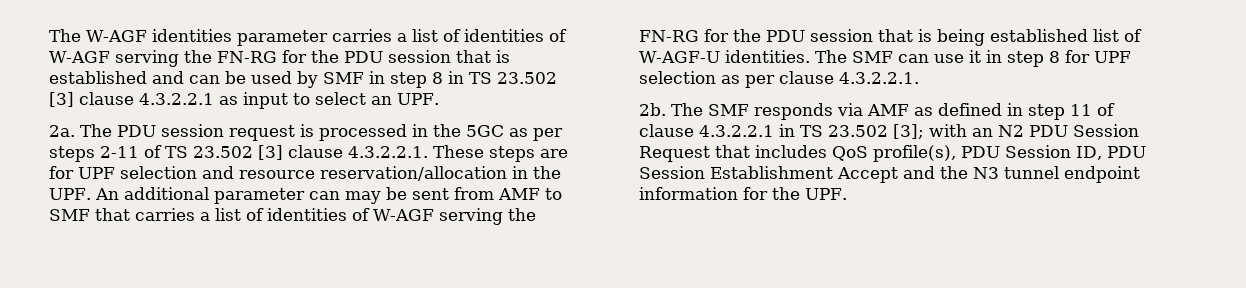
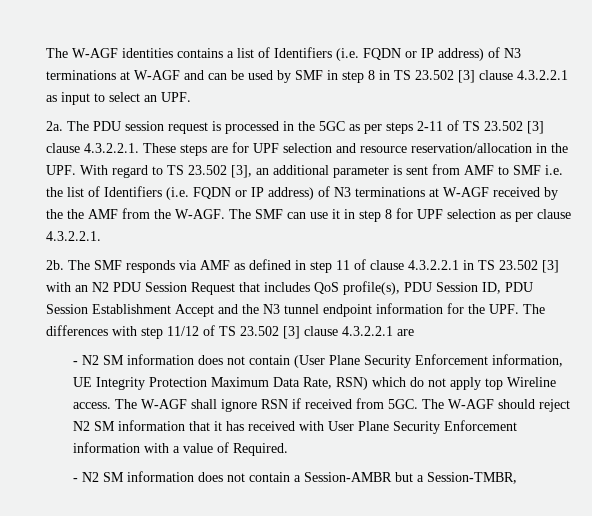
[236,29,567,46] [48,50,510,67] [48,71,147,84] parameter carries a list of identities of W-AGF serving the FN-RG for the PDU session that is established -> [176,47,521,61] [45,70,180,80] contains a list of Identifiers (i.e. FQDN or IP address) of N3 terminations at W-AGF
[94,187,407,204] An additional parameter can may be -> [79,165,402,178] With regard to TS 23.502 [3], an additional parameter is
[94,208,536,225] [638,29,1142,46] [638,50,810,63] that carries a list of identities of W-AGF serving the FN-RG for the PDU session that is being established list of W-AGF-U identities. -> [544,165,563,175] [45,186,558,200] [45,208,225,219] i.e. the list of Identifiers (i.e. FQDN or IP address) of N3 terminations at W-AGF received by the the AMF from the W-AGF.
[892,124,924,139] [3]; -> [541,260,559,273] [3]
(847, 194) none -> [522,304,545,314] [45,325,414,339] [73,354,564,368] [73,377,557,390] [73,398,571,412] [73,420,518,434] [73,442,289,456] [73,471,518,484] The differences with step 11/12 of TS 23.502 [3] clause 4.3.2.2.1 are // - N2 SM information does not contain (User Plane Security Enforcement information, UE Integrity Protection Maximum Data Rate, RSN) which do not apply top Wireline access. The W-AGF shall ignore RSN if received from 5GC. The W-AGF should reject N2 SM information that it has received with User Plane Security Enforcement information with a value of Required. // - N2 SM information does not contain a Session-AMBR but a Session-TMBR,

